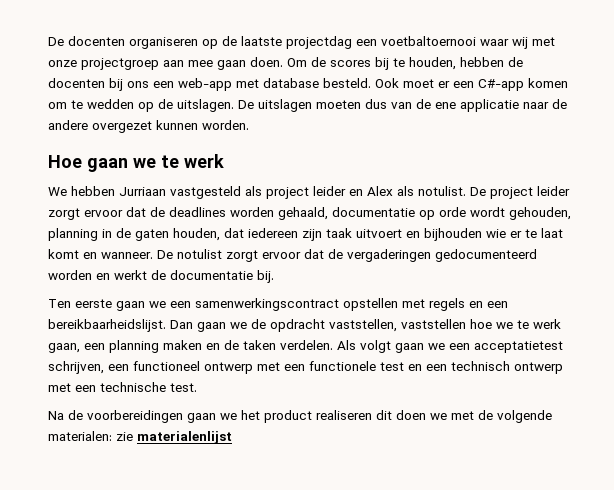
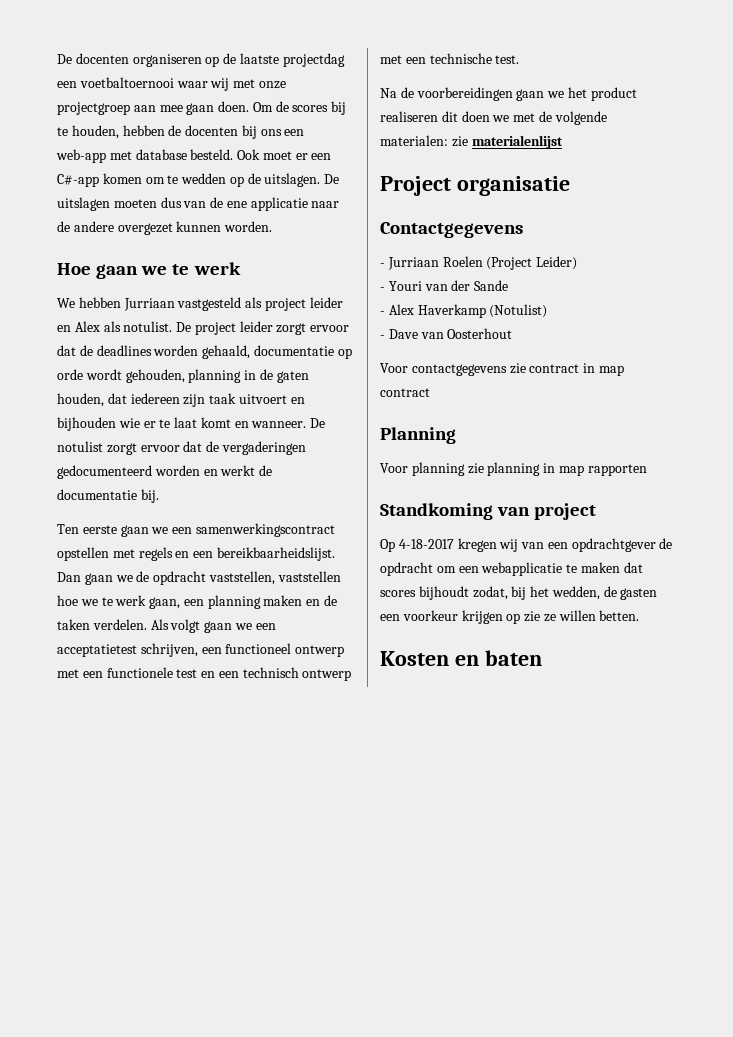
(232, 437) none -> [380,176,570,196] [380,222,523,238] [380,256,578,270] [380,280,509,291] [380,304,548,318] [380,328,513,339] [380,363,624,376] [380,388,430,397] [380,427,456,444] [380,462,647,476] [380,503,597,520] [380,538,673,552] [380,562,643,576] [380,586,658,600] [380,610,640,624] [380,650,542,666] // Project organisatie // Contactgegevens // - Jurriaan Roelen (Project Leider) // - Youri van der Sande // - Alex Haverkamp (Notulist) // - Dave van Oosterhout // Voor contactgegevens zie contract in map contract // Planning // Voor planning zie planning in map rapporten // Standkoming van project // Op 4-18-2017 kregen wij van een opdrachtgever de opdracht om een webapplicatie te maken dat scores bijhoudt zodat, bij het wedden, de gasten een voorkeur krijgen op zie ze willen betten. // Kosten en baten

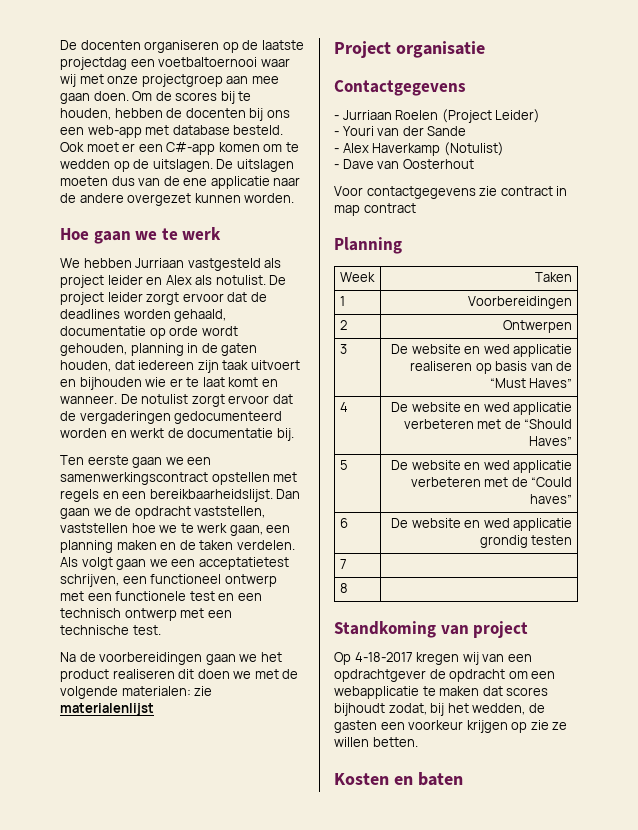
[380,462,647,476] // Voor planning zie planning in map rapporten -> [339,272,375,282] [535,272,573,282] [339,296,345,306] [468,296,573,309] [339,320,347,330] [503,320,573,333] [339,344,347,354] [391,344,573,357] [410,361,573,374] [489,378,573,388] [339,402,348,412] [391,402,573,415] [403,419,573,429] [529,436,573,446] [339,460,348,470] [391,460,573,473] [410,477,573,487] [530,494,573,504] [339,518,348,528] [391,518,573,531] [479,535,573,548] [339,559,347,569] [339,583,348,593] // Week | Taken // 1 | Voorbereidingen // 2 | Ontwerpen // 3 | De website en wed applicatie realiseren op basis van de “Must Haves” // 4 | De website en wed applicatie verbeteren met de “Should Haves” // 5 | De website en wed applicatie verbeteren met de “Could haves” // 6 | De website en wed applicatie grondig testen // 7 | // 8 |

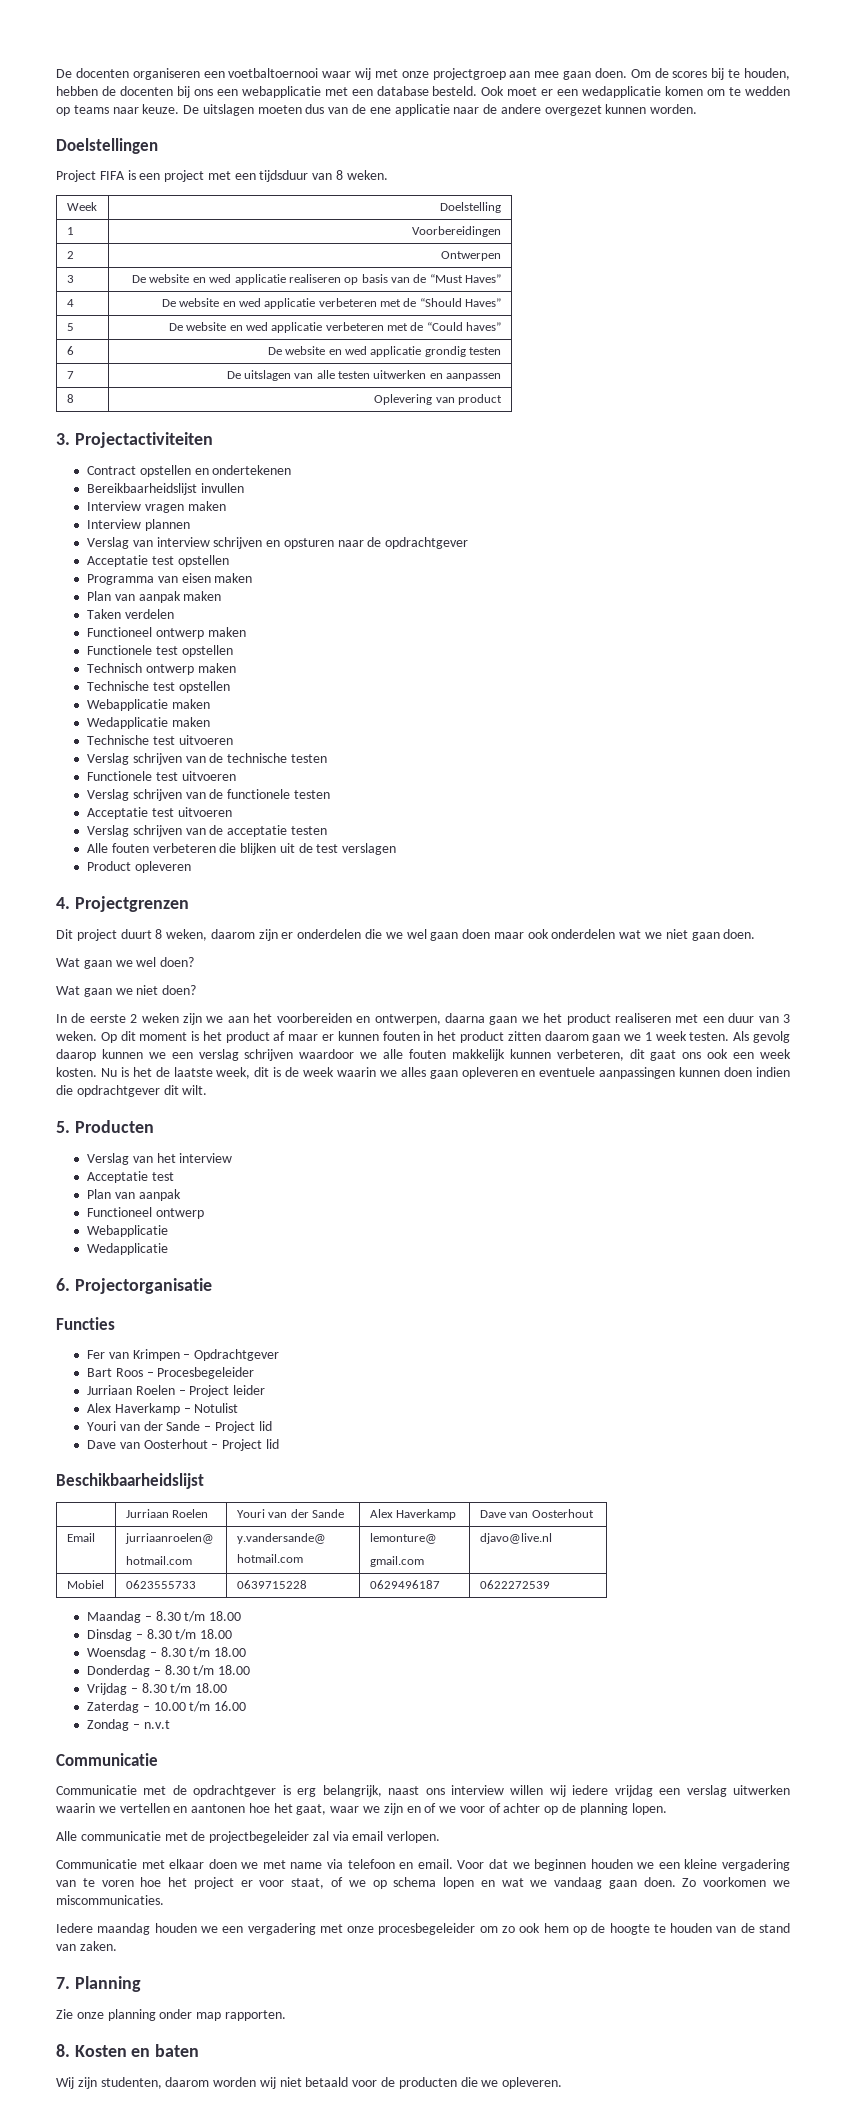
[222,40,304,53] [60,57,127,70] op de laatste projectdag -> (200, 74) none
[87,125,170,138] web-app met -> [241,86,373,98] webapplicatie met een
[166,142,216,155] C#-app -> [582,86,662,98] wedapplicatie
[133,159,213,172] de uitslagen. -> [73,104,180,114] teams naar keuze.
[60,227,222,244] [60,258,282,271] [60,275,287,288] [60,292,267,305] [60,309,227,322] [60,326,238,339] [60,343,258,356] [60,360,300,373] [60,377,278,390] [60,394,293,407] [60,411,283,424] [60,428,294,441] [60,455,212,468] [60,472,298,485] [60,489,301,502] [60,506,266,519] [60,523,291,536] [60,540,295,553] [60,557,289,570] [60,574,277,587] [60,591,262,601] [60,608,232,621] [60,625,161,635] [60,652,282,665] [60,669,299,682] [60,686,213,699] [60,703,154,716] [334,41,485,58] [334,80,466,96] [334,109,541,123] [334,126,467,136] [334,142,504,156] [334,159,474,169] [334,186,568,199] [334,203,416,216] [334,237,402,254] Hoe gaan we te werk // We hebben Jurriaan vastgesteld als project leider en Alex als notulist. De project leider zorgt ervoor dat de deadlines worden gehaald, documentatie op orde wordt gehouden, planning in de gaten houden, dat iedereen zijn taak uitvoert en bijhouden wie er te laat komt en wanneer. De notulist zorgt ervoor dat de vergaderingen gedocumenteerd worden en werkt de documentatie bij. // Ten eerste gaan we een samenwerkingscontract opstellen met regels en een bereikbaarheidslijst. Dan gaan we de opdracht vaststellen, vaststellen hoe we te werk gaan, een planning maken en de taken verdelen. Als volgt gaan we een acceptatietest schrijven, een functioneel ontwerp met een functionele test en een technisch ontwerp met een technische test. // Na de voorbereidingen gaan we het product realiseren dit doen we met de volgende materialen: zie materialenlijst // Project organisatie // Contactgegevens // - Jurriaan Roelen (Project Leider) // - Youri van der Sande // - Alex Haverkamp (Notulist) // - Dave van Oosterhout // Voor contactgegevens zie contract in map contract // Planning -> [56,138,158,154] [56,170,388,182] Doelstellingen // Project FIFA is een project met een tijdsduur van 8 weken.
[535,272,573,282] Taken -> [440,202,502,213] Doelstelling
[339,583,348,593] [334,621,529,638] [334,652,532,665] [334,669,556,682] [334,686,549,699] [334,703,545,716] [334,720,568,733] [334,737,418,747] [334,772,463,786] // 8 | // Standkoming van project // Op 4-18-2017 kregen wij van een opdrachtgever de opdracht om een webapplicatie te maken dat scores bijhoudt zodat, bij het wedden, de gasten een voorkeur krijgen op zie ze willen betten. // Kosten en baten -> [226,370,502,381] [66,394,74,403] [374,394,503,405] [56,432,213,448] [87,465,292,477] [87,483,244,495] [87,501,226,513] [87,519,190,531] [87,537,469,549] [87,555,229,567] [87,573,253,585] [87,591,222,603] [87,609,174,619] [87,627,246,639] [87,645,233,657] [87,663,236,675] [87,681,230,693] [87,699,210,711] [87,717,210,729] [87,735,233,745] [87,753,327,765] [87,771,236,781] [87,789,330,801] [87,807,232,819] [87,825,327,837] [87,843,397,855] [87,861,191,873] [56,896,189,912] [56,929,756,941] [56,957,195,969] [56,985,197,997] [56,1013,790,1025] [56,1031,790,1043] [56,1049,792,1061] [56,1067,791,1079] [56,1085,208,1097] [56,1120,154,1133] [87,1153,233,1165] [87,1171,174,1183] [87,1189,181,1201] [87,1207,204,1219] [87,1225,169,1237] [87,1243,169,1255] [56,1278,212,1294] [56,1317,115,1330] [87,1349,280,1361] [87,1367,255,1379] [87,1385,266,1397] [87,1403,239,1415] [87,1421,272,1433] [87,1439,279,1451] [56,1473,204,1489] [125,1509,209,1518] [236,1509,344,1518] [369,1509,457,1520] [479,1509,594,1518] [66,1533,95,1542] [124,1533,214,1544] [125,1556,192,1565] [236,1533,326,1544] [236,1554,303,1563] [369,1533,437,1544] [369,1556,424,1567] [479,1533,552,1544] [66,1580,104,1589] [125,1580,196,1589] [236,1580,307,1589] [369,1580,440,1589] [479,1580,550,1589] [87,1611,242,1623] [87,1629,233,1641] [87,1647,247,1659] [87,1665,251,1677] [87,1683,228,1695] [87,1701,247,1713] [87,1719,170,1731] [56,1753,158,1766] [56,1785,790,1797] [56,1803,667,1815] [56,1831,441,1843] [56,1859,790,1871] [56,1877,790,1889] [56,1895,164,1905] [56,1923,790,1935] [56,1941,117,1951] [56,1976,141,1992] [56,2009,286,2021] [56,2044,200,2057] [56,2077,563,2089] De uitslagen van alle testen uitwerken en aanpassen // 8 | Oplevering van product // 3. Projectactiviteiten // Contract opstellen en ondertekenen // Bereikbaarheidslijst invullen // Interview vragen maken // Interview plannen // Verslag van interview schrijven en opsturen naar de opdrachtgever // Acceptatie test opstellen // Programma van eisen maken // Plan van aanpak maken // Taken verdelen // Functioneel ontwerp maken // Functionele test opstellen // Technisch ontwerp maken // Technische test opstellen // Webapplicatie maken // Wedapplicatie maken // Technische test uitvoeren // Verslag schrijven van de technische testen // Functionele test uitvoeren // Verslag schrijven van de functionele testen // Acceptatie test uitvoeren // Verslag schrijven van de acceptatie testen // Alle fouten verbeteren die blijken uit de test verslagen // Product opleveren // 4. Projectgrenzen // Dit project duurt 8 weken, daarom zijn er onderdelen die we wel gaan doen maar ook onderdelen wat we niet gaan doen. // Wat gaan we wel doen? // Wat gaan we niet doen? // In de eerste 2 weken zijn we aan het voorbereiden en ontwerpen, daarna gaan we het product realiseren met een duur van 3 weken. Op dit moment is het product af maar er kunnen fouten in het product zitten daarom gaan we 1 week testen. Als gevolg daarop kunnen we een verslag schrijven waardoor we alle fouten makkelijk kunnen verbeteren, dit gaat ons ook een week kosten. Nu is het de laatste week, dit is de week waarin we alles gaan opleveren en eventuele aanpassingen kunnen doen indien die opdrachtgever dit wilt. // 5. Producten // Verslag van het interview // Acceptatie test // Plan van aanpak // Functioneel ontwerp // Webapplicatie // Wedapplicatie // 6. Projectorganisatie // Functies // Fer van Krimpen – Opdrachtgever // Bart Roos – Procesbegeleider // Jurriaan Roelen – Project leider // Alex Haverkamp – Notulist // Youri van der Sande – Project lid // Dave van Oosterhout – Project lid // Beschikbaarheidslijst // | Jurriaan Roelen | Youri van der Sande | Alex Haverkamp | Dave van Oosterhout // Email | jurriaanroelen@ // hotmail.com | y.vandersande@ // hotmail.com | lemonture@ // gmail.com | djavo@live.nl // Mobiel | 0623555733 | 0639715228 | 0629496187 | 0622272539 // Maandag – 8.30 t/m 18.00 // Dinsdag – 8.30 t/m 18.00 // Woensdag – 8.30 t/m 18.00 // Donderdag – 8.30 t/m 18.00 // Vrijdag – 8.30 t/m 18.00 // Zaterdag – 10.00 t/m 16.00 // Zondag – n.v.t // Communicatie // Communicatie met de opdrachtgever is erg belangrijk, naast ons interview willen wij iedere vrijdag een verslag uitwerken waarin we vertellen en aantonen hoe het gaat, waar we zijn en of we voor of achter op de planning lopen. // Alle communicatie met de projectbegeleider zal via email verlopen. // Communicatie met elkaar doen we met name via telefoon en email. Voor dat we beginnen houden we een kleine vergadering van te voren hoe het project er voor staat, of we op schema lopen en wat we vandaag gaan doen. Zo voorkomen we miscommunicaties. // Iedere maandag houden we een vergadering met onze procesbegeleider om zo ook hem op de hoogte te houden van de stand van zaken. // 7. Planning // Zie onze planning onder map rapporten. // 8. Kosten en baten // Wij zijn studenten, daarom worden wij niet betaald voor de producten die we opleveren.

